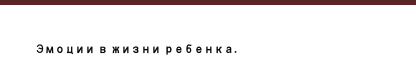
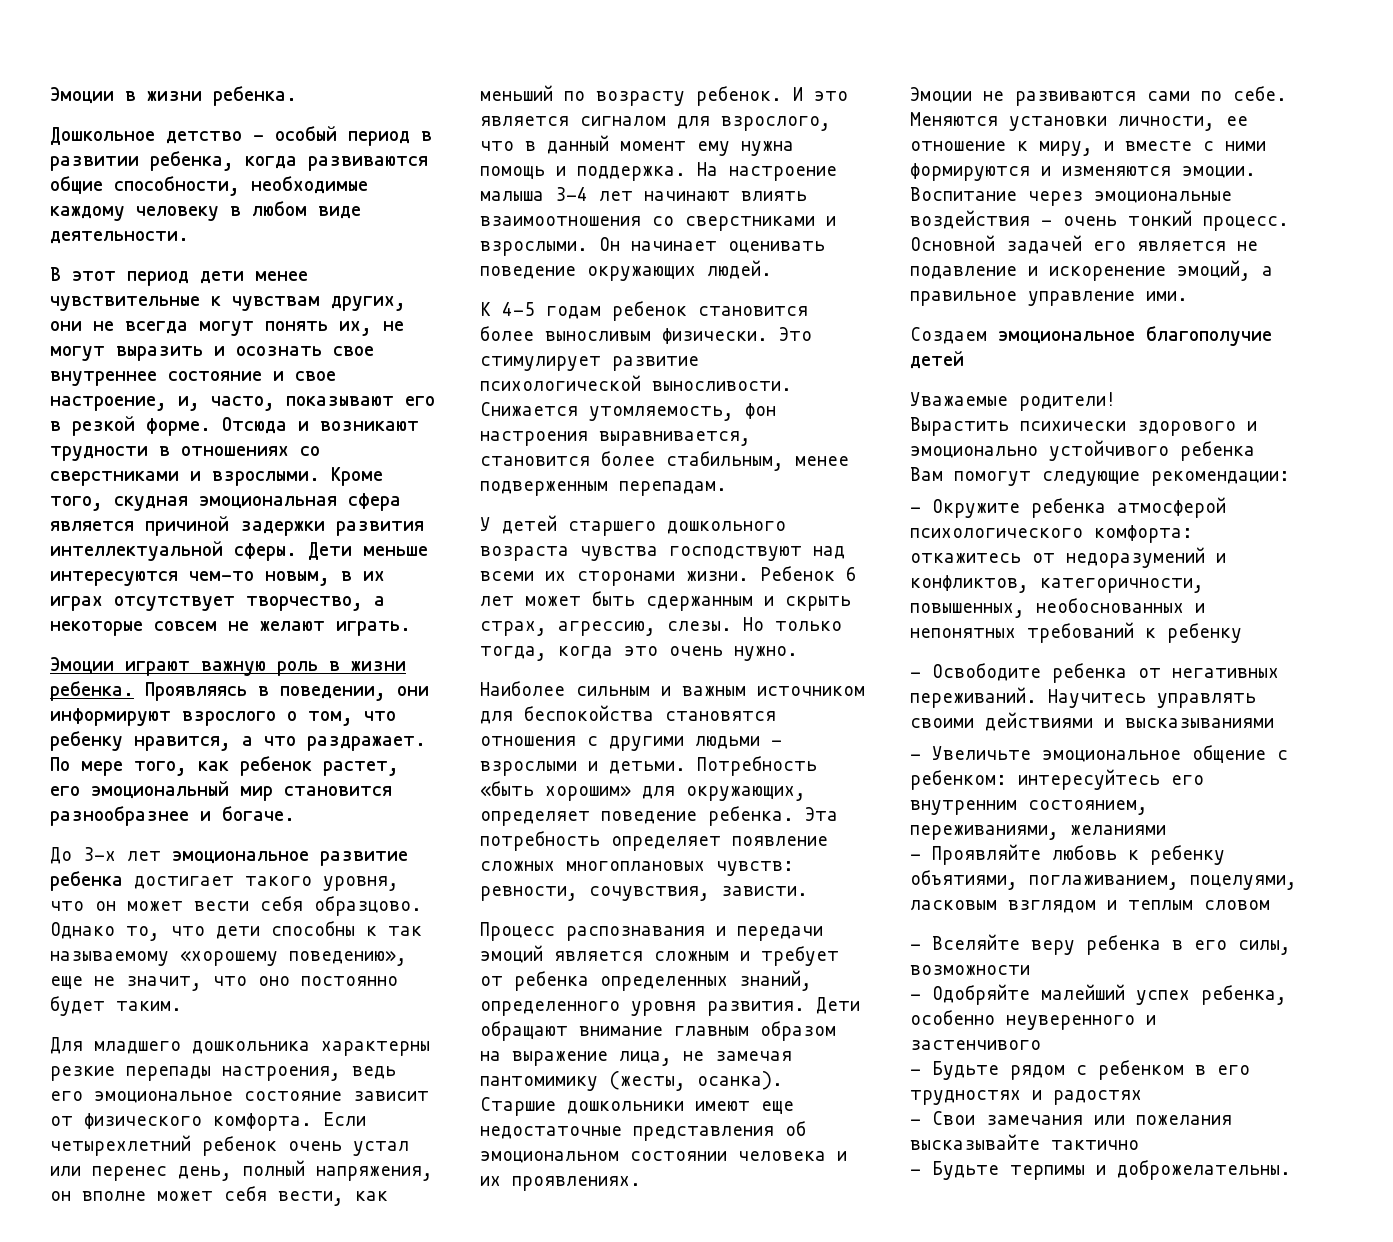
(237, 49) none -> [50,125,432,146] [50,150,428,171] [50,175,368,196] [50,200,361,221] [50,231,189,244] [50,267,308,286] [50,296,406,311] [50,321,404,336] [50,346,374,361] [50,371,336,386] [50,396,435,411] [50,416,419,436] [50,446,320,461] [50,467,383,486] [50,493,401,511] [50,516,424,536] [50,541,428,561] [50,571,385,586] [50,596,385,611] [50,621,411,636] [50,657,406,676] [50,680,429,701] [50,708,396,726] [50,730,426,751] [50,755,399,776] [50,781,392,801] [50,805,295,826] [50,847,408,866] [50,870,399,891] [50,896,422,916] [50,921,422,941] [50,951,407,966] [50,976,398,991] [50,996,182,1016] [50,1037,430,1056] [50,1066,396,1081] [50,1091,429,1103] [50,1112,366,1131] [50,1135,409,1156] [50,1160,433,1181] [50,1186,388,1206] [480,85,848,106] [480,116,831,131] [480,135,794,156] [480,162,837,181] [480,187,807,202] [480,216,836,231] [480,237,825,256] [480,260,772,281] [480,301,808,321] [480,326,812,344] [480,356,699,371] [480,375,792,392] [480,402,776,421] [480,431,751,446] [480,451,849,471] [480,481,727,496] [480,515,786,536] [480,546,845,561] [480,566,857,586] [480,591,851,611] [480,617,842,636] [480,646,798,661] [480,681,865,697] [480,705,776,724] [480,736,782,751] [480,756,817,776] [480,781,806,801] [480,806,838,826] [480,831,828,851] [480,861,794,876] [480,886,808,901] [480,922,823,941] [480,945,839,966] [480,970,812,991] [480,997,860,1016] [480,1021,836,1041] [480,1051,792,1066] [480,1071,783,1091] [480,1097,794,1116] [480,1121,806,1141] [480,1151,847,1163] [480,1176,641,1191] [910,86,1287,106] [910,112,1248,131] [910,141,1266,156] [910,163,1256,181] [910,187,1232,206] [910,210,1289,231] [910,235,1258,254] [910,260,1273,281] [910,291,1188,306] [910,325,1272,346] [910,351,964,369] [910,392,1116,411] [910,417,1257,436] [910,440,1255,461] [910,467,1290,486] [910,497,1226,518] [910,525,1193,543] [910,547,1226,568] [910,575,1204,593] [910,598,1205,618] [910,622,1242,643] [910,663,1279,683] [910,687,1256,708] [910,712,1274,731] [910,745,1288,763] [910,769,1204,790] [910,800,1148,815] [910,825,1166,840] [910,844,1225,865] [910,870,1297,890] [910,900,1270,913] [910,934,1291,955] [910,965,1030,975] [910,984,1287,1005] [910,1010,1156,1030] [910,1040,1041,1050] [910,1060,1250,1080] [910,1090,1142,1105] [910,1111,1232,1126] [910,1134,1139,1150] [910,1160,1291,1180] // Дошкольное детство - особый период в развитии ребенка, когда развиваются общие способности, необходимые каждому человеку в любом виде деятельности. // В этот период дети менее чувствительные к чувствам других, они не всегда могут понять их, не могут выразить и осознать свое внутреннее состояние и свое настроение, и, часто, показывают его в резкой форме. Отсюда и возникают трудности в отношениях со сверстниками и взрослыми. Кроме того, скудная эмоциональная сфера является причиной задержки развития интеллектуальной сферы. Дети меньше интересуются чем-то новым, в их играх отсутствует творчество, а некоторые совсем не желают играть. // Эмоции играют важную роль в жизни ребенка. Проявляясь в поведении, они информируют взрослого о том, что ребенку нравится, а что раздражает. По мере того, как ребенок растет, его эмоциональный мир становится разнообразнее и богаче. // До 3-х лет эмоциональное развитие ребенка достигает такого уровня, что он может вести себя образцово. Однако то, что дети способны к так называемому «хорошему поведению», еще не значит, что оно постоянно будет таким. // Для младшего дошкольника характерны резкие перепады настроения, ведь его эмоциональное состояние зависит от физического комфорта. Если четырехлетний ребенок очень устал или перенес день, полный напряжения, он вполне может себя вести, как меньший по возрасту ребенок. И это является сигналом для взрослого, что в данный момент ему нужна помощь и поддержка. На настроение малыша 3-4 лет начинают влиять взаимоотношения со сверстниками и взрослыми. Он начинает оценивать поведение окружающих людей. // К 4-5 годам ребенок становится более выносливым физически. Это стимулирует развитие психологической выносливости. Снижается утомляемость, фон настроения выравнивается, становится более стабильным, менее подверженным перепадам. // У детей старшего дошкольного возраста чувства господствуют над всеми их сторонами жизни. Ребенок 6 лет может быть сдержанным и скрыть страх, агрессию, слезы. Но только тогда, когда это очень нужно. // Наиболее сильным и важным источником для беспокойства становятся отношения с другими людьми - взрослыми и детьми. Потребность «быть хорошим» для окружающих, определяет поведение ребенка. Эта потребность определяет появление сложных многоплановых чувств: ревности, сочувствия, зависти. // Процесс распознавания и передачи эмоций является сложным и требует от ребенка определенных знаний, определенного уровня развития. Дети обращают внимание главным образом на выражение лица, не замечая пантомимику (жесты, осанка). Старшие дошкольники имеют еще недостаточные представления об эмоциональном состоянии человека и их проявлениях. // Эмоции не развиваются сами по себе. Меняются установки личности, ее отношение к миру, и вместе с ними формируются и изменяются эмоции. Воспитание через эмоциональные воздействия - очень тонкий процесс. Основной задачей его является не подавление и искоренение эмоций, а правильное управление ими. // Создаем эмоциональное благополучие детей // Уважаемые родители! // Вырастить психически здорового и эмоционально устойчивого ребенка Вам помогут следующие рекомендации: // - Окружите ребенка атмосферой психологического комфорта: откажитесь от недоразумений и конфликтов, категоричности, повышенных, необоснованных и непонятных требований к ребенку // - Освободите ребенка от негативных переживаний. Научитесь управлять своими действиями и высказываниями // - Увеличьте эмоциональное общение с ребенком: интересуйтесь его внутренним состоянием, переживаниями, желаниями // - Проявляйте любовь к ребенку объятиями, поглаживанием, поцелуями, ласковым взглядом и теплым словом // - Вселяйте веру ребенка в его силы, возможности // - Одобряйте малейший успех ребенка, особенно неуверенного и застенчивого // - Будьте рядом с ребенком в его трудностях и радостях // - Свои замечания или пожелания высказывайте тактично // - Будьте терпимы и доброжелательны.

